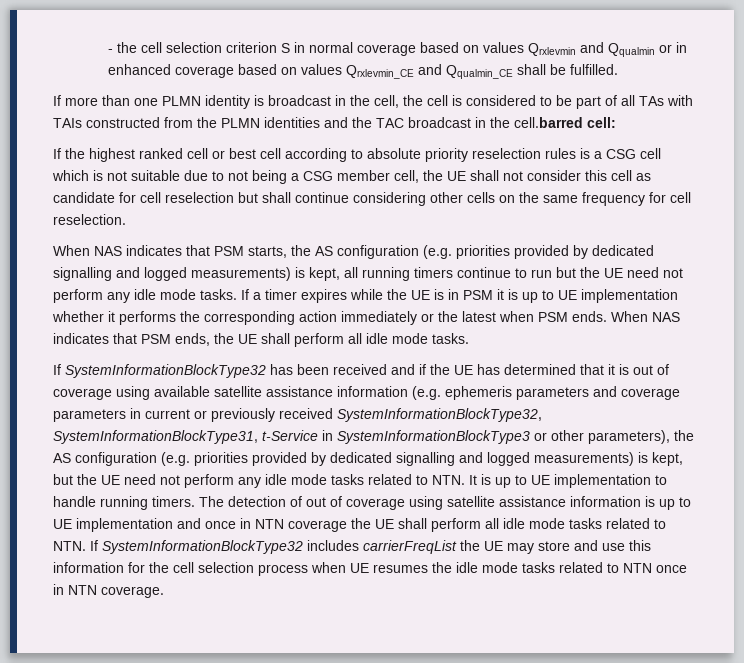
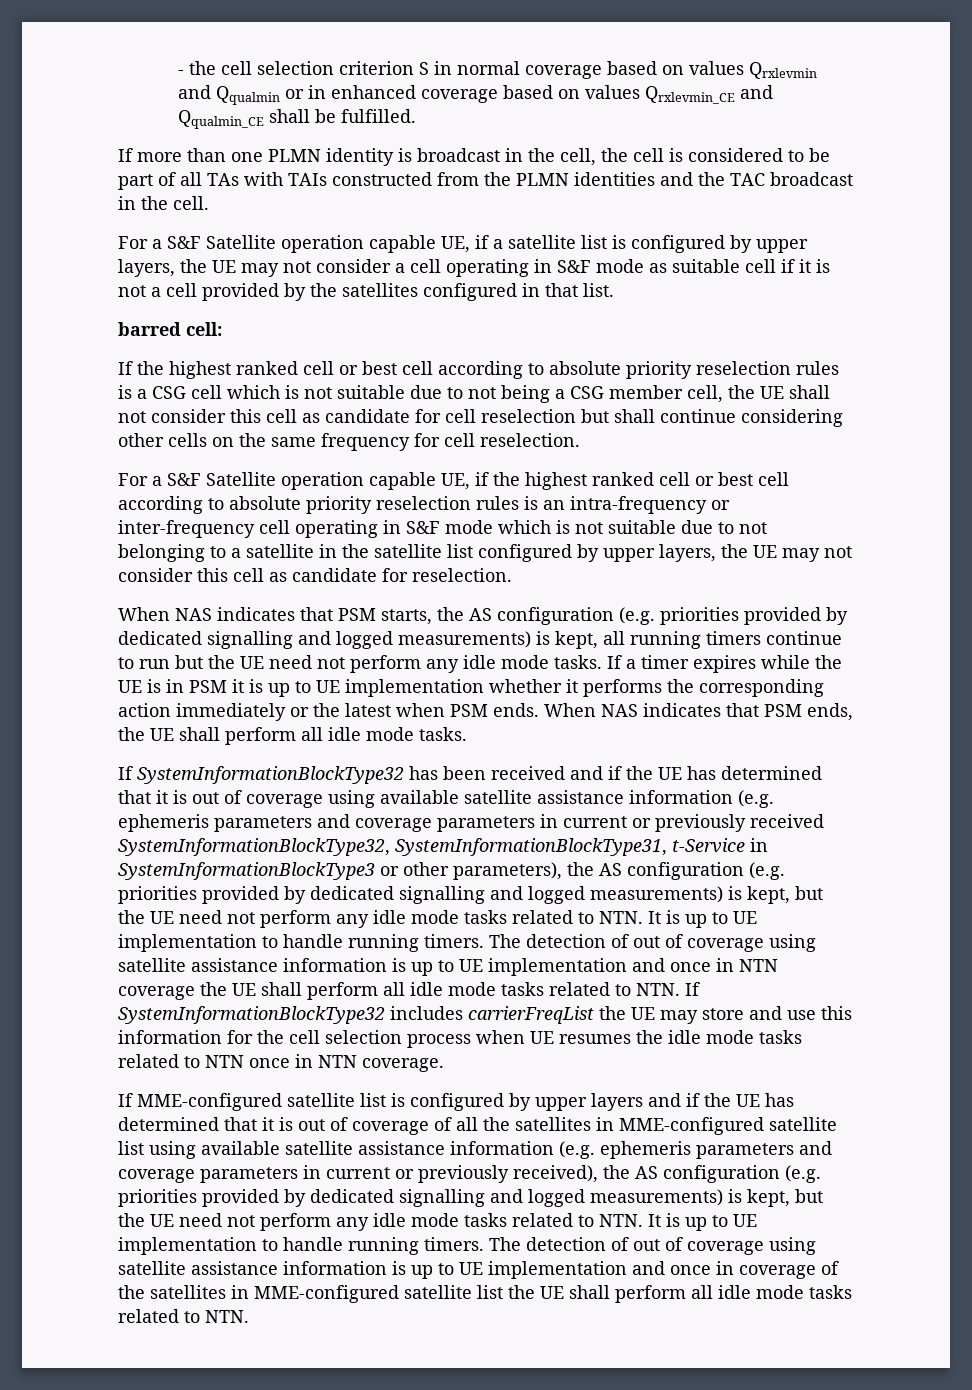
[514,117,583,128] cell.barred -> [173,196,209,210] [118,235,808,253] [118,259,830,277] [118,283,614,301] [118,322,181,336] cell. // For a S&F Satellite operation capable UE, if a satellite list is configured by upper layers, the UE may not consider a cell operating in S&F mode as suitable cell if it is not a cell provided by the satellites configured in that list. // barred
(126, 219) none -> [118,472,789,490] [118,496,730,514] [118,520,767,538] [118,544,852,562] [118,568,512,582] // For a S&F Satellite operation capable UE, if the highest ranked cell or best cell according to absolute priority reselection rules is an intra-frequency or inter-frequency cell operating in S&F mode which is not suitable due to not belonging to a satellite in the satellite list configured by upper layers, the UE may not consider this cell as candidate for reselection.
(164, 592) none -> [118,1093,794,1111] [118,1117,837,1135] [118,1141,832,1159] [118,1165,821,1183] [118,1189,823,1207] [118,1213,757,1231] [118,1237,816,1255] [118,1261,839,1279] [118,1285,852,1303] [118,1309,249,1323] // If MME-configured satellite list is configured by upper layers and if the UE has determined that it is out of coverage of all the satellites in MME-configured satellite list using available satellite assistance information (e.g. ephemeris parameters and coverage parameters in current or previously received), the AS configuration (e.g. priorities provided by dedicated signalling and logged measurements) is kept, but the UE need not perform any idle mode tasks related to NTN. It is up to UE implementation to handle running timers. The detection of out of coverage using satellite assistance information is up to UE implementation and once in coverage of the satellites in MME-configured satellite list the UE shall perform all idle mode tasks related to NTN.

